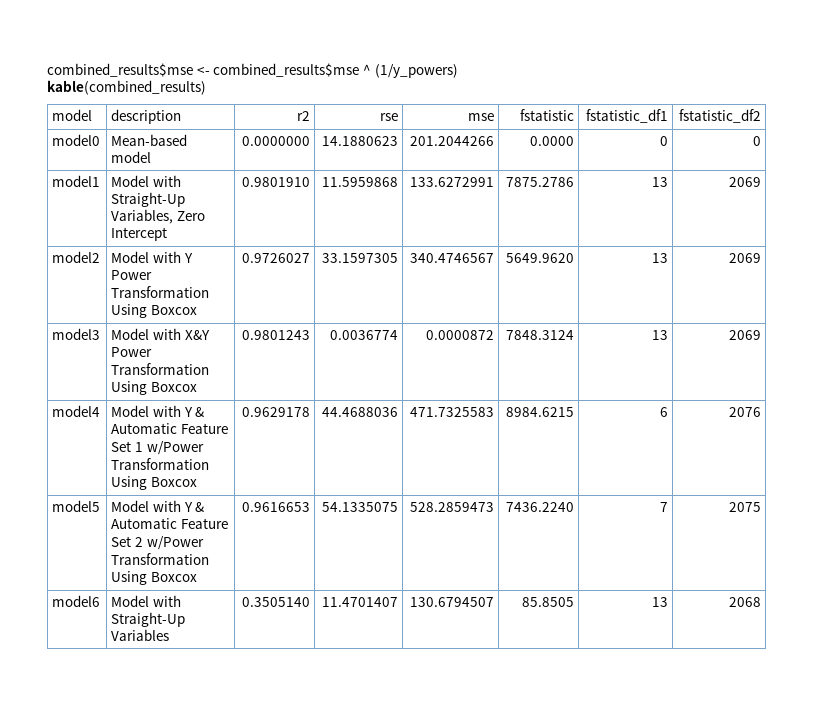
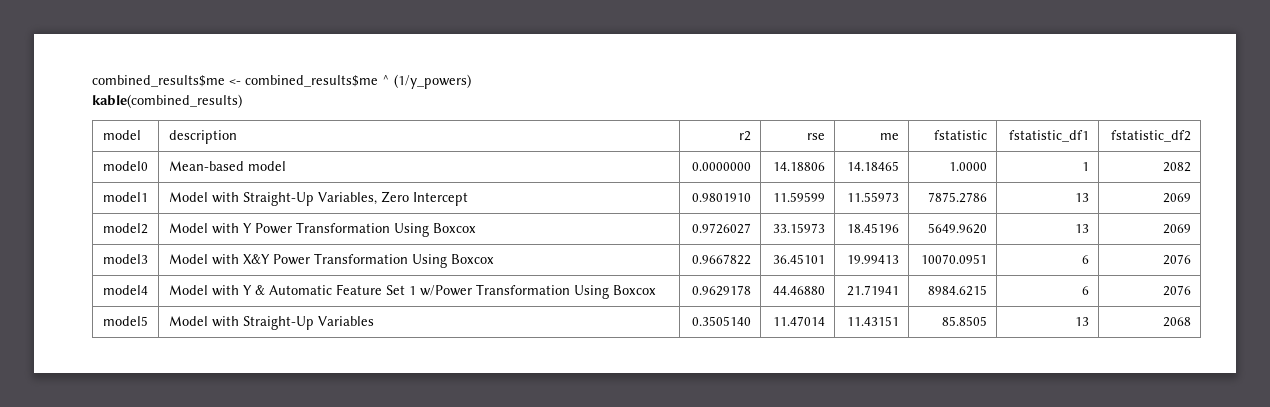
[47,63,360,77] combined_results$mse <- combined_results$mse -> [92,75,378,87] combined_results$me <- combined_results$me
[467,113,494,121] mse -> [879,133,899,140] me
[321,136,398,146] [409,136,494,146] [529,136,574,146] [659,136,668,146] [752,136,761,146] 14.1880623 | 201.2044266 | 0.0000 | 0 | 0 -> [772,162,825,171] [846,161,899,171] [948,162,987,171] [1081,162,1089,171] [1162,162,1191,172] 14.18806 | 14.18465 | 1.0000 | 1 | 2082
[321,177,398,187] [409,177,494,187] 11.5959868 | 133.6272991 -> [772,192,825,202] [846,192,899,202] 11.59599 | 11.55973
[321,253,398,263] [409,253,494,263] 33.1597305 | 340.4746567 -> [772,223,825,233] [846,223,899,233] 33.15973 | 18.45196
[241,330,310,340] [329,330,398,340] [425,330,494,340] [505,330,574,340] [651,330,668,340] [728,330,761,340] 0.9801243 | 0.0036774 | 0.0000872 | 7848.3124 | 13 | 2069 -> [691,254,751,265] [772,254,825,264] [846,255,899,264] [920,254,987,264] [1081,255,1089,264] [1162,254,1191,265] 0.9667822 | 36.45101 | 19.99413 | 10070.0951 | 6 | 2076
[321,407,398,417] [409,407,494,417] 44.4688036 | 471.7325583 -> [772,286,825,295] [846,285,899,296] 44.46880 | 21.71941
[111,500,205,512] [111,518,229,529] [111,536,204,550] [111,553,210,565] [111,571,198,585] [241,502,310,512] [321,502,398,512] [409,502,494,512] [505,502,574,512] [659,502,668,512] [728,502,761,512] [52,595,101,607] | Model with Y & Automatic Feature Set 2 w/Power Transformation Using Boxcox | 0.9616653 | 54.1335075 | 528.2859473 | 7436.2240 | 7 | 2075 // model6 -> (148, 321) none
[321,597,398,607] [409,597,494,607] 11.4701407 | 130.6794507 -> [772,316,825,326] [846,316,899,326] 11.47014 | 11.43151

